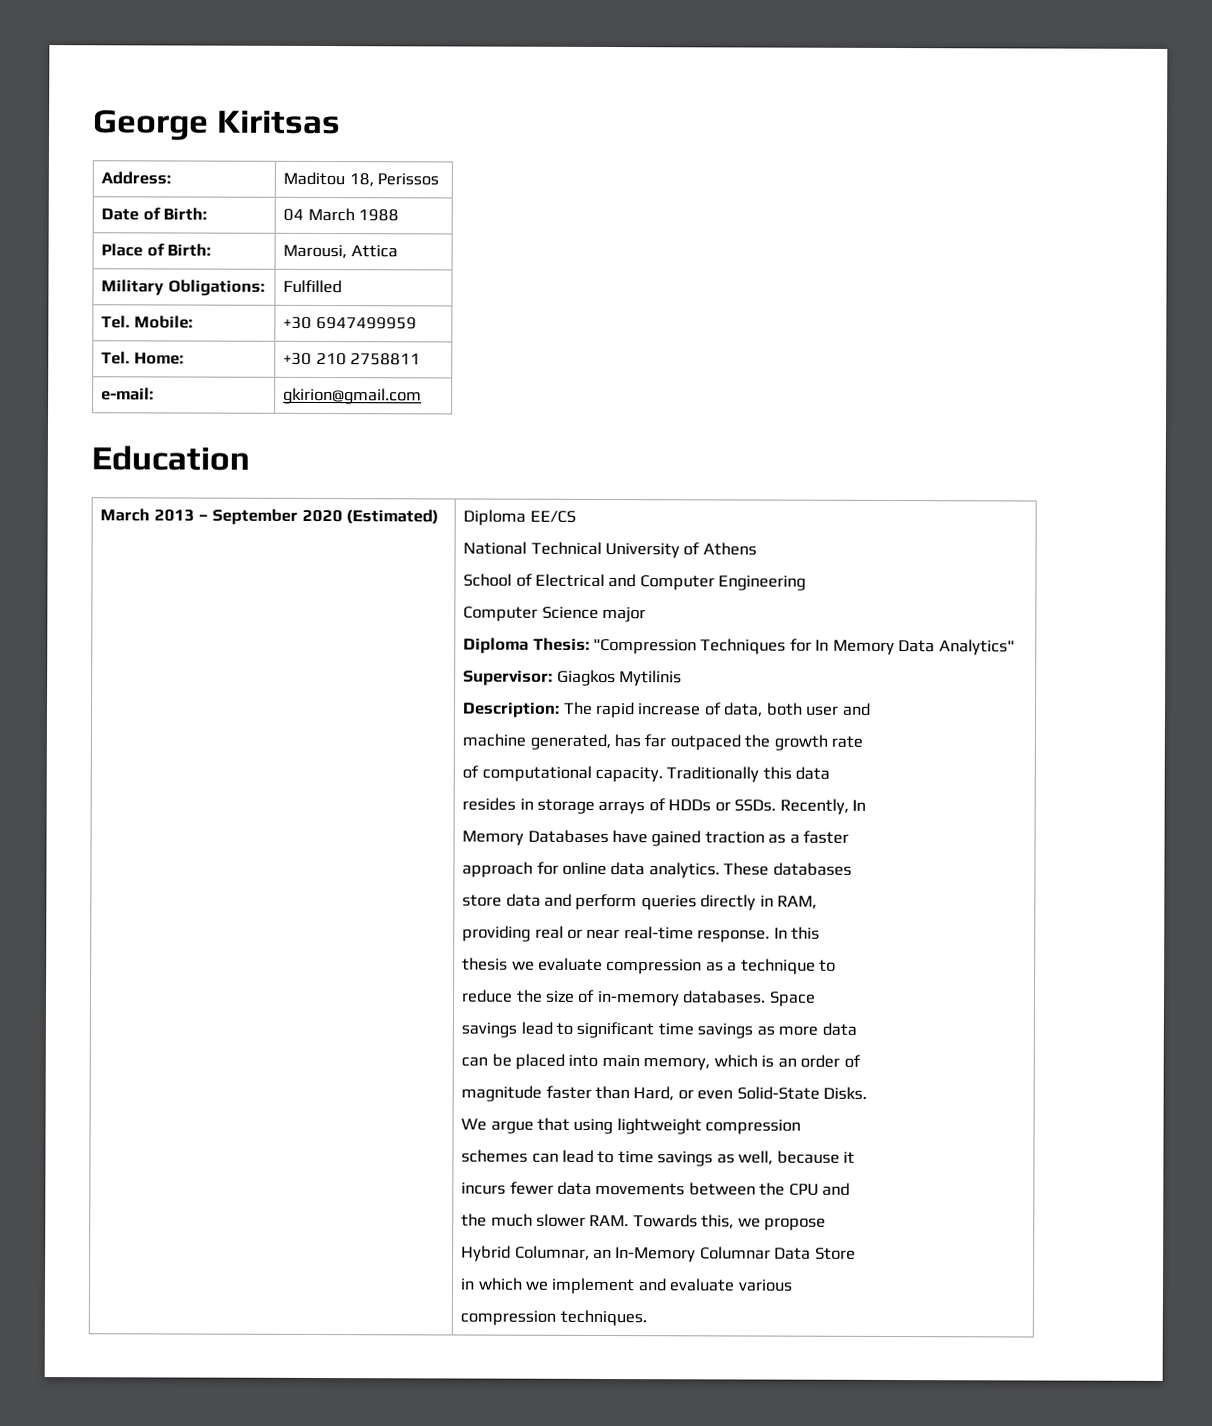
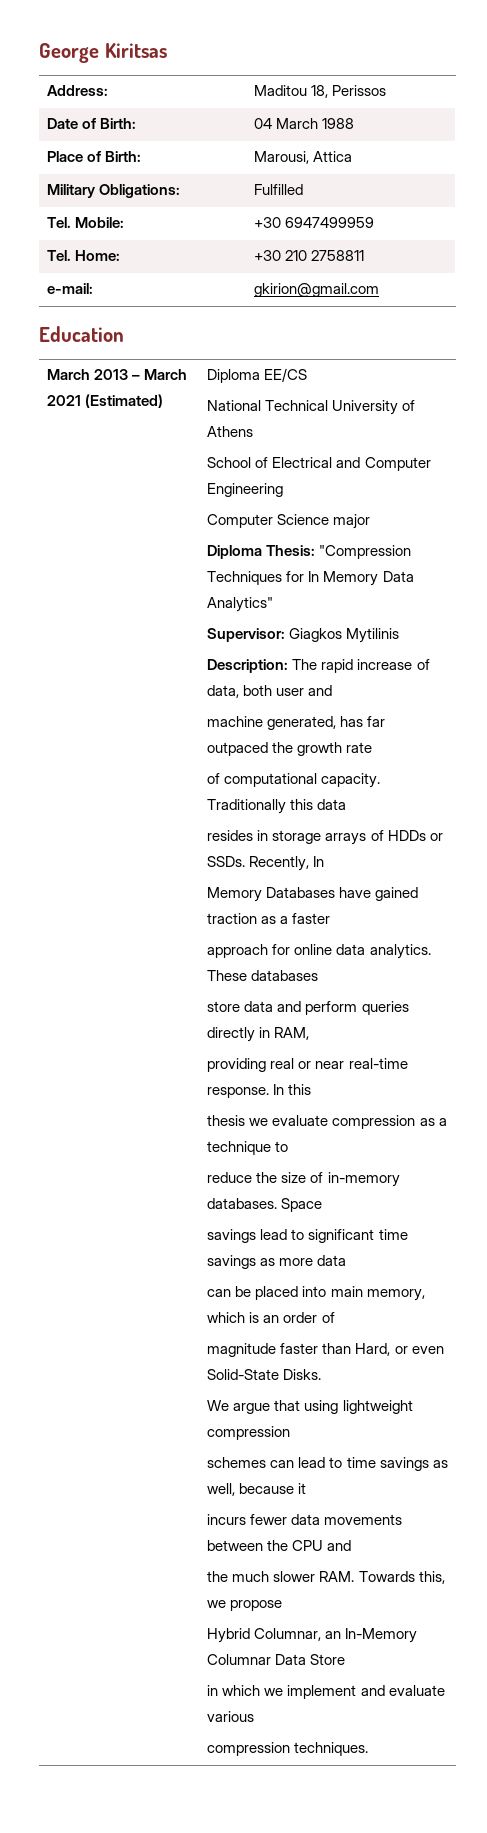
[212,508,343,525] September 2020 -> [144,369,188,380] [47,395,82,406] March 2021

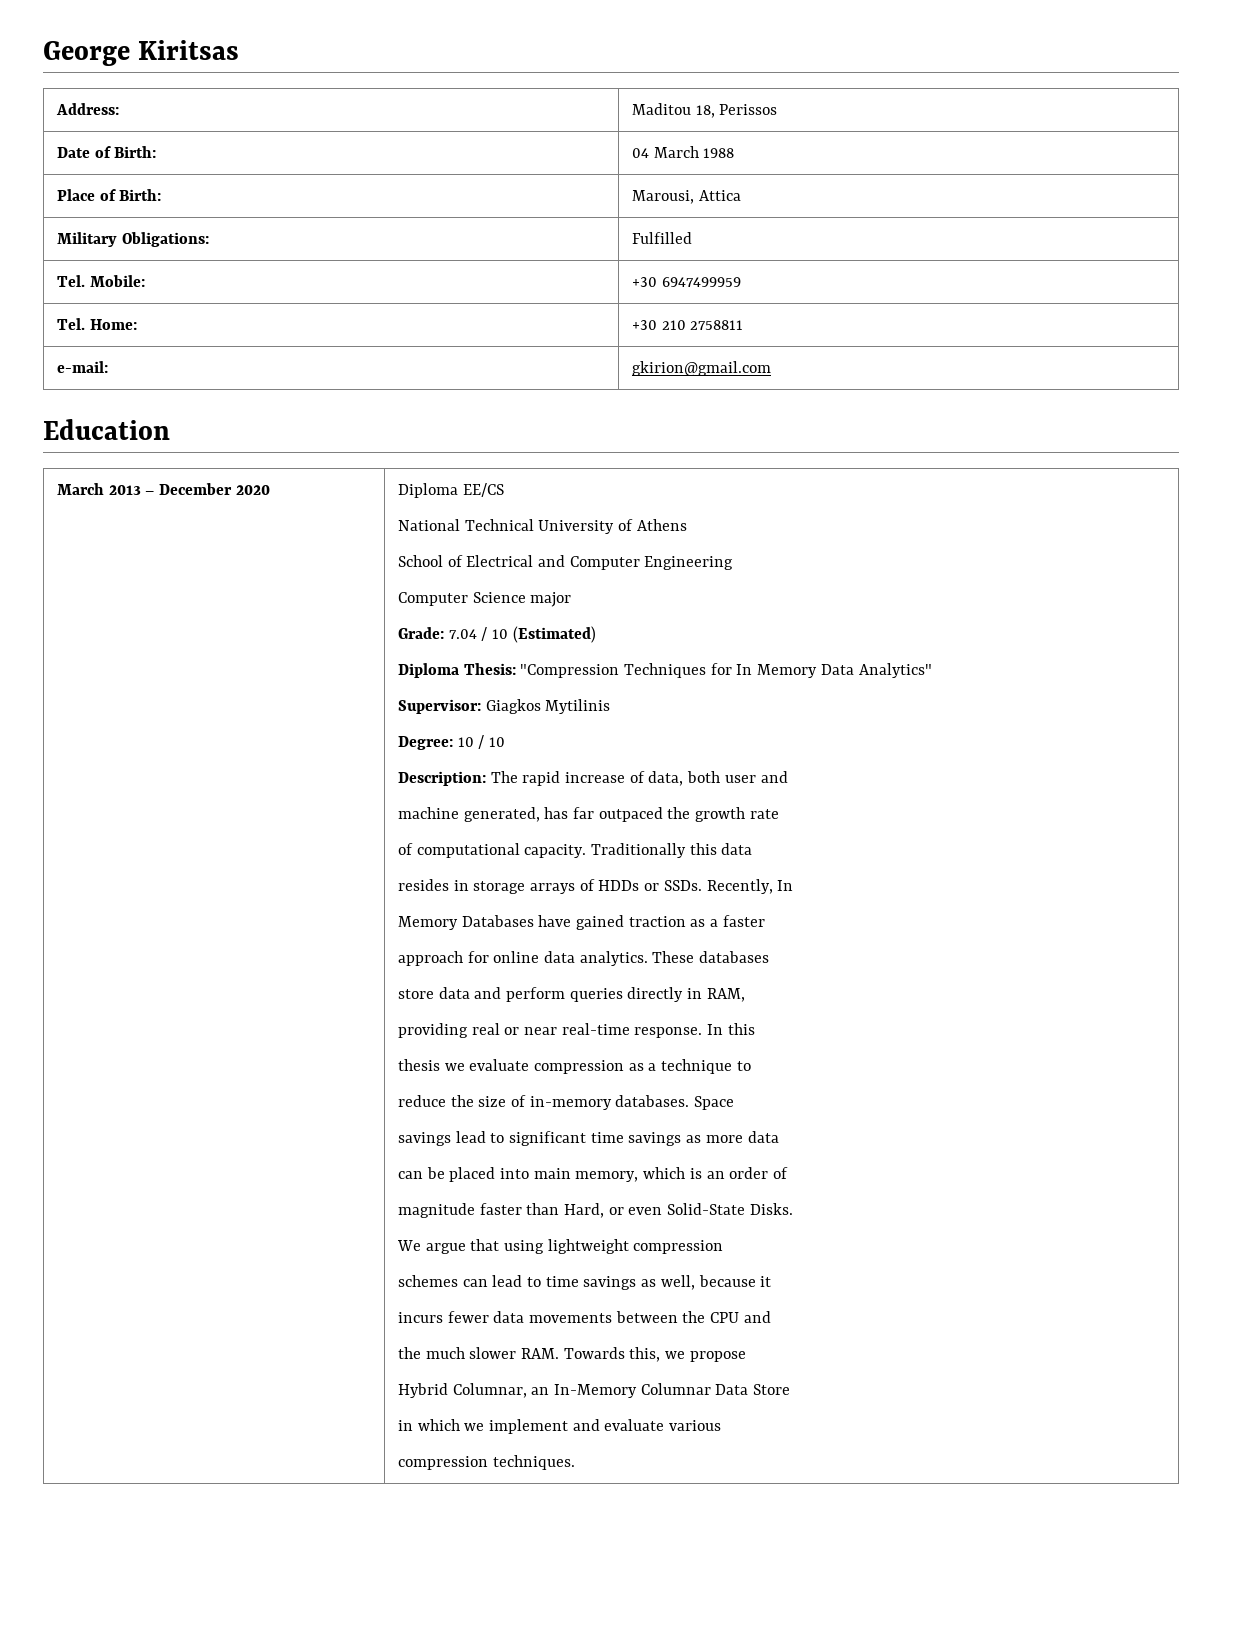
[144,369,188,380] [47,394,164,408] March 2021 (Estimated) -> [158,483,270,495] December 2020
(371, 521) none -> [397,626,596,643] // Grade: 7.04 / 10 (Estimated)
(400, 635) none -> [397,735,505,750] // Degree: 10 / 10

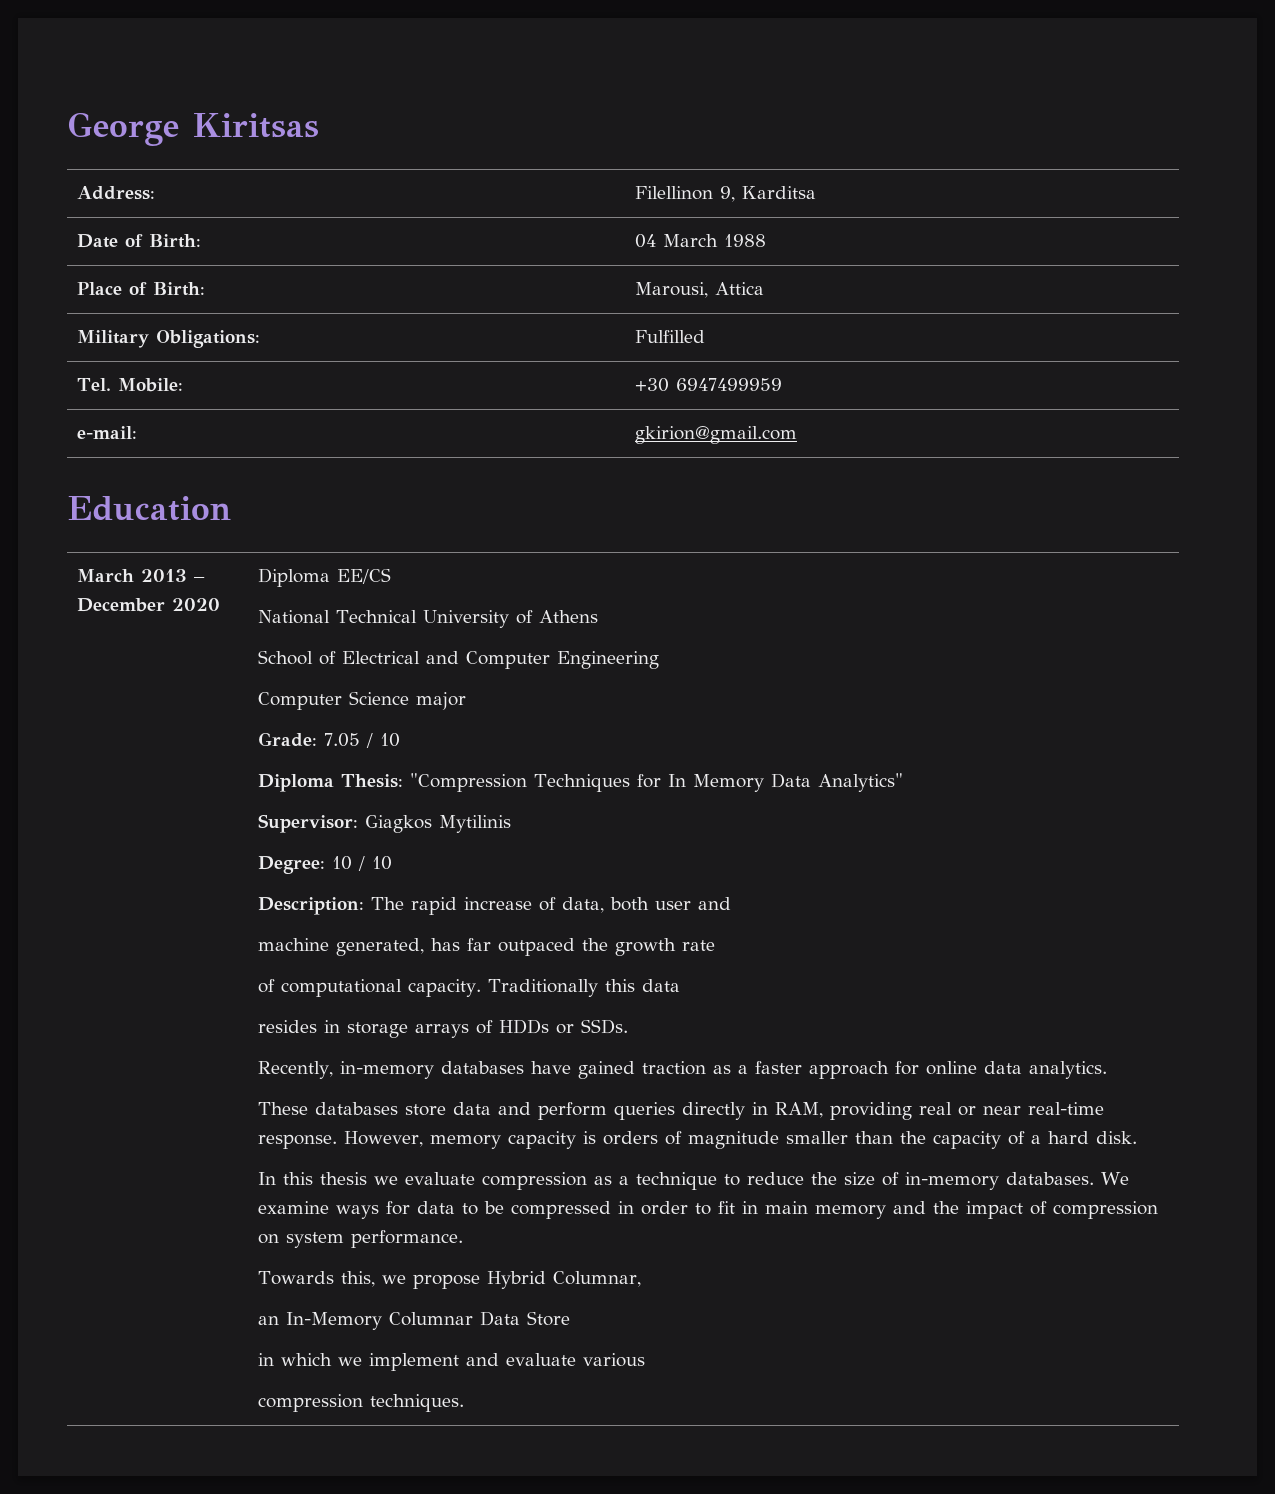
[631,103,778,118] Maditou 18, Perissos -> [635,186,817,202] Filellinon 9, Karditsa
[56,318,137,330] [631,320,744,330] // Tel. Home: | +30 210 2758811 -> (783, 384) none
[448,626,596,643] 7.04 / 10 (Estimated) -> [324,733,401,748] 7.05 / 10
[706,879,794,894] [397,915,534,930] Recently, In // Memory Databases -> [258,1061,525,1079] // Recently, in-memory databases
(765, 921) // -> (803, 1067) none
(648, 958) none -> (1108, 1070) //
(770, 957) // -> (399, 1108) none
(745, 995) // -> (824, 1110) none
(703, 1032) none -> [344,1131,1138,1149] However, memory capacity is orders of magnitude smaller than the capacity of a hard disk. //
(755, 1029) // -> (314, 1178) none
(751, 1066) // -> (741, 1180) none
[694,1096,735,1110] [397,1131,779,1146] [397,1167,789,1182] [397,1203,793,1218] [396,1239,724,1254] [397,1275,772,1290] [397,1311,771,1323] [397,1347,559,1359] Space // savings lead to significant time savings as more data // can be placed into main memory, which is an order of // magnitude faster than Hard, or even Solid-State Disks. // We argue that using lightweight compression // schemes can lead to time savings as well, because it // incurs fewer data movements between the CPU and // the much slower RAM. -> [1101,1172,1130,1185] [258,1201,1159,1219] [258,1230,464,1248] We examine ways for data to be compressed in order to fit in main memory and the impact of compression on system performance. //
(746, 1356) // -> (481, 1281) none
(527, 1390) none -> (642, 1279) //

